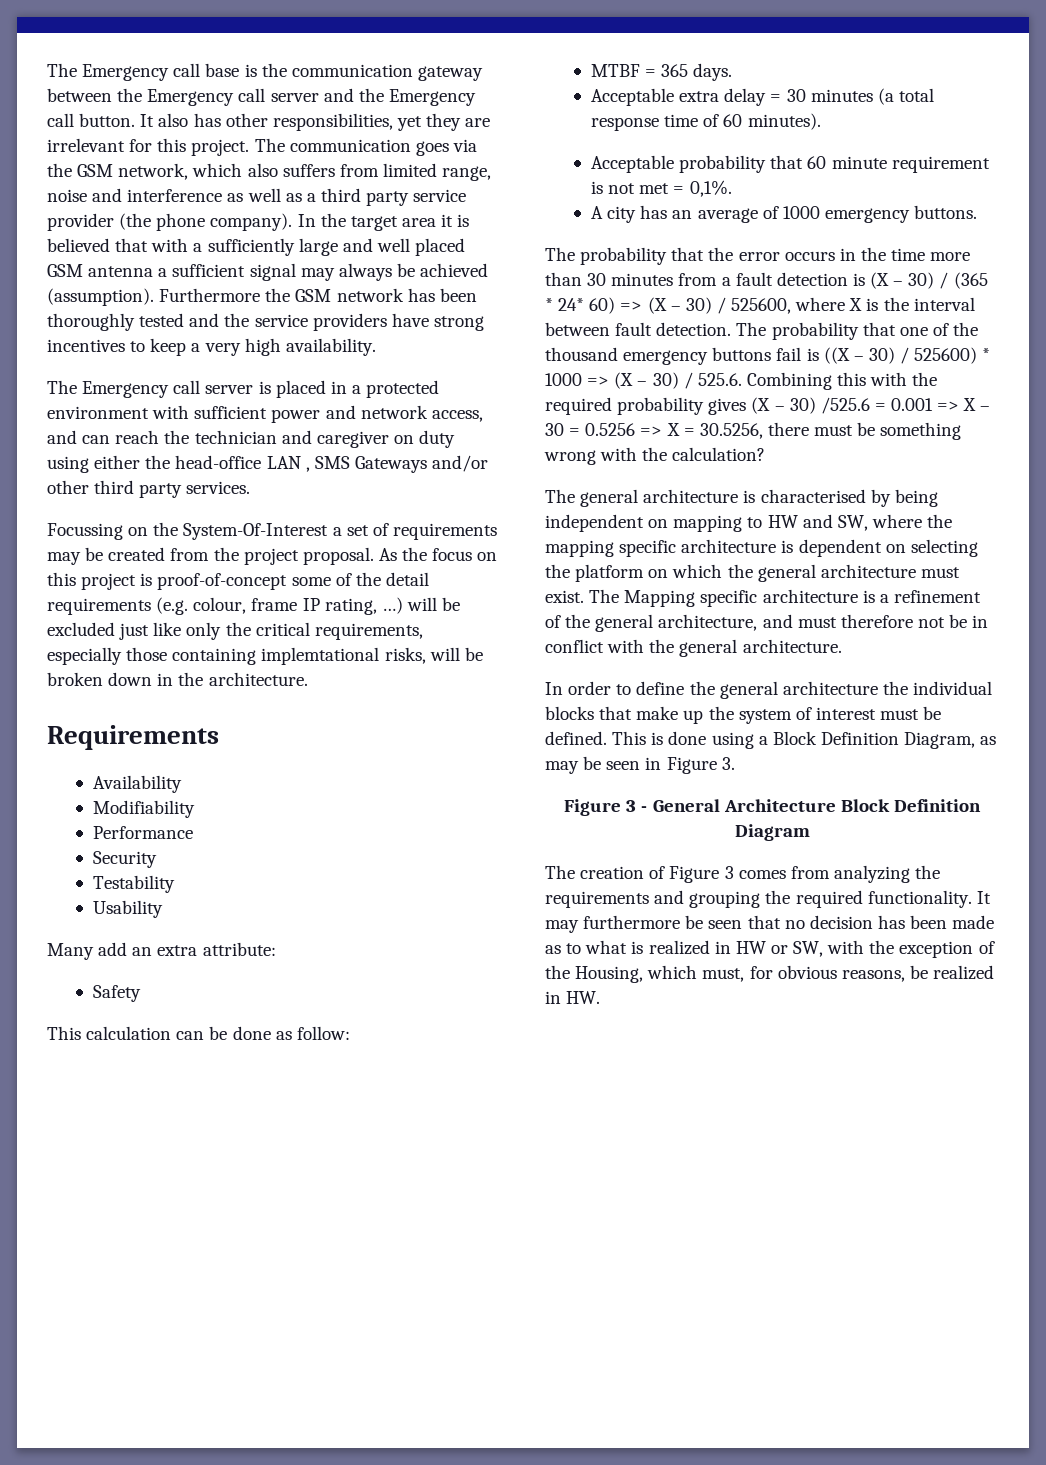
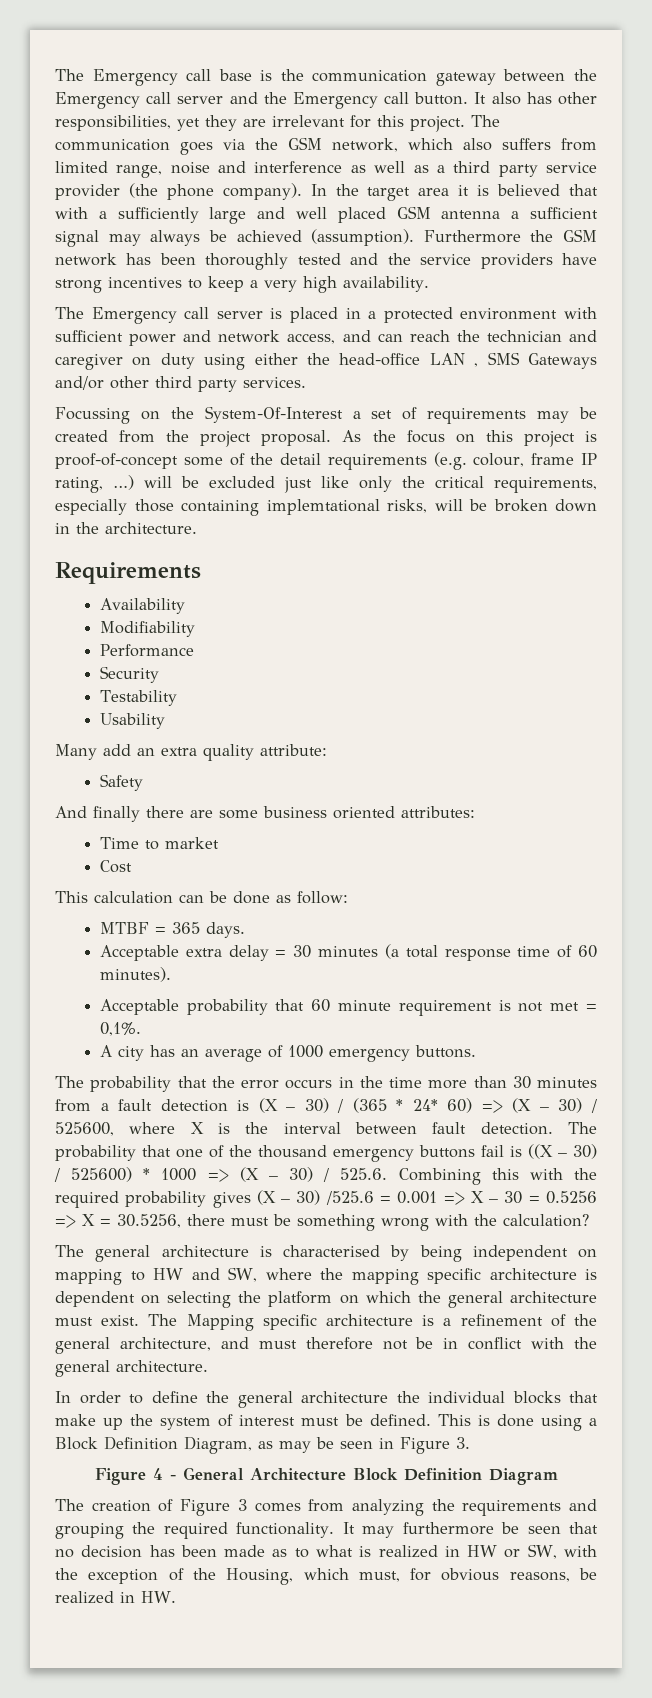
(198, 950) none -> [203,744,254,761] quality
(142, 993) none -> [55,806,475,822] [99,837,219,850] [99,860,132,873] // And finally there are some business oriented attributes: // Time to market // Cost
[626,800,637,812] 3 -> [152,1468,163,1480] 4

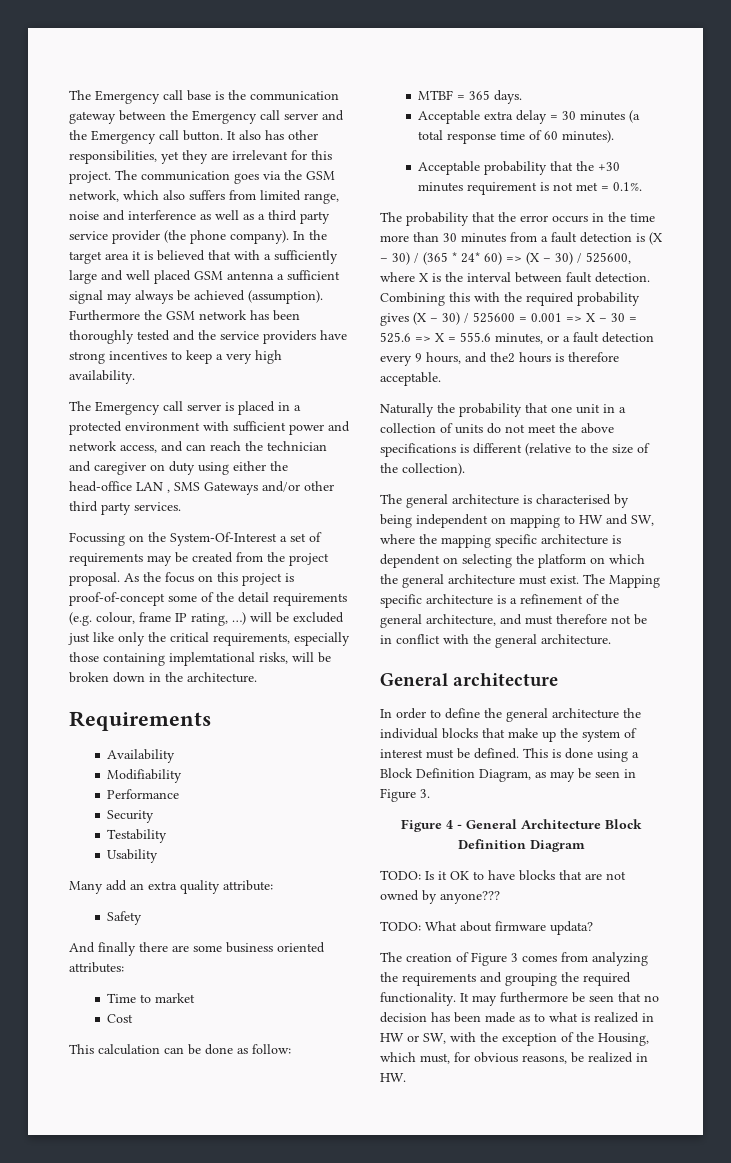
[311,999,392,1012] 60 minute -> [576,161,621,171] [418,182,464,192] the +30 minutes
[99,1022,141,1036] [99,1045,476,1062] 0,1%. // A city has an average of 1000 emergency buttons. -> [613,182,643,191] 0.1%.
[568,1122,597,1134] [55,1144,597,1162] [54,1167,388,1182] The probability that one of the thousand emergency buttons fail is ((X – 30) / 525600) * 1000 => (X – 30) / 525.6. -> (650, 277) none
[325,1191,374,1205] /525.6 -> [464,312,515,323] / 525600
[545,1191,597,1204] 0.5256 -> [380,332,411,343] 525.6
[117,1214,589,1231] 30.5256, there must be something wrong with the calculation? -> [460,332,654,344] [380,352,619,366] [380,372,441,386] [380,403,626,417] [380,423,614,434] [380,443,650,457] [380,463,465,476] 555.6 minutes, or a fault detection every 9 hours, and the2 hours is therefore acceptable. // Naturally the probability that one unit in a collection of units do not meet the above specifications is different (relative to the size of the collection).
(208, 1366) none -> [380,673,559,687] // General architecture
(558, 1476) none -> [380,870,626,881] [380,890,500,904] [380,921,593,935] // TODO: Is it OK to have blocks that are not owned by anyone??? // TODO: What about firmware updata?

